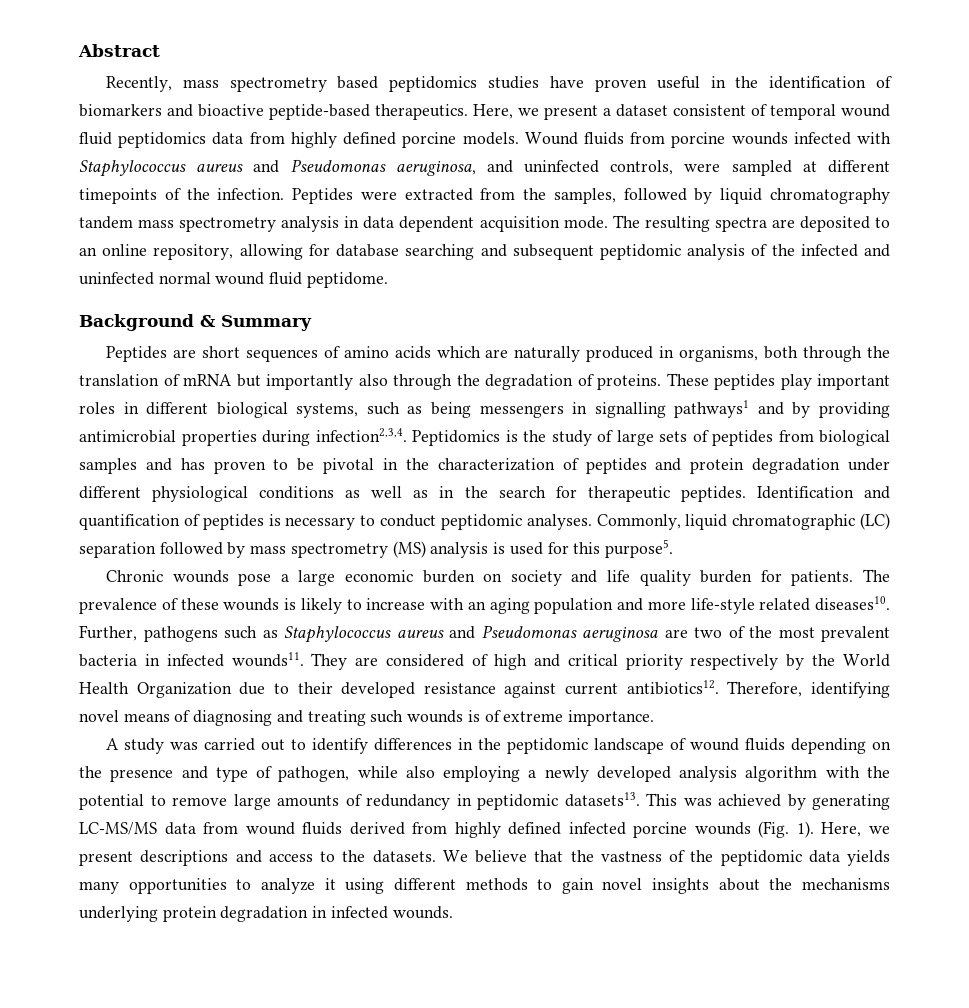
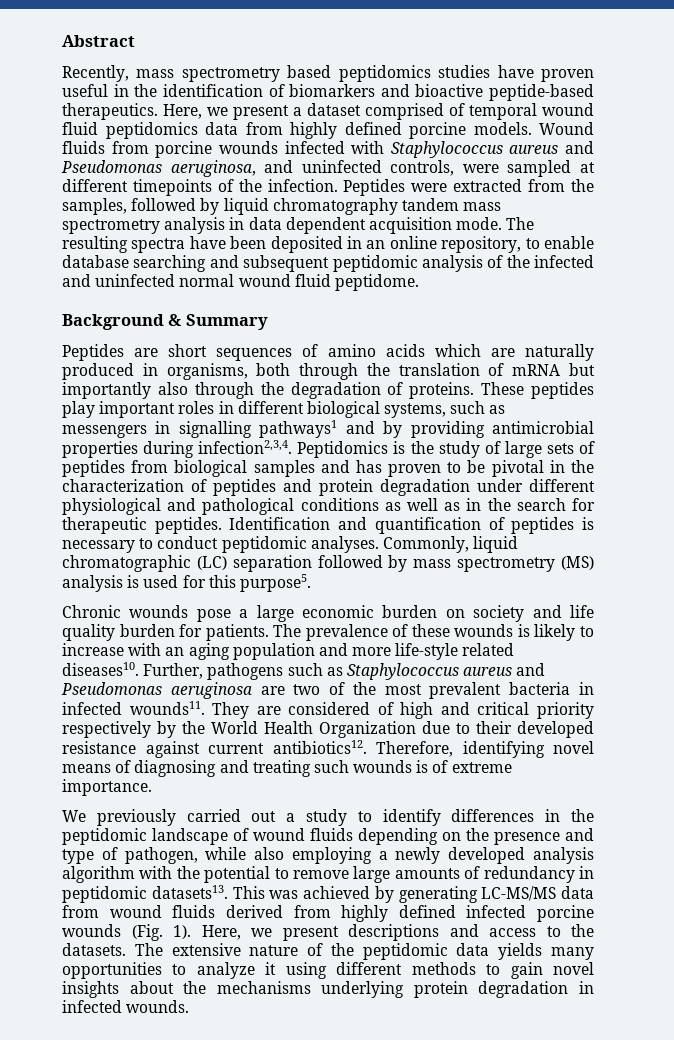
[673,104,746,116] consistent -> [365,103,444,120] comprised
[771,216,890,232] are deposited to -> [189,236,362,253] have been deposited in
[239,244,330,260] allowing for -> [525,236,594,249] to enable
[431,402,471,418] being -> (506, 409) none
(249, 494) none -> [167,498,295,515] and pathological
[105,738,285,754] A study was carried out -> [62,809,347,826] We previously carried out a study
[442,850,662,863] We believe that the vastness -> [134,943,299,956] The extensive nature

